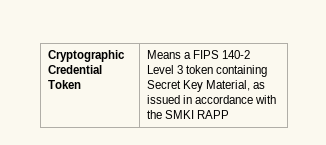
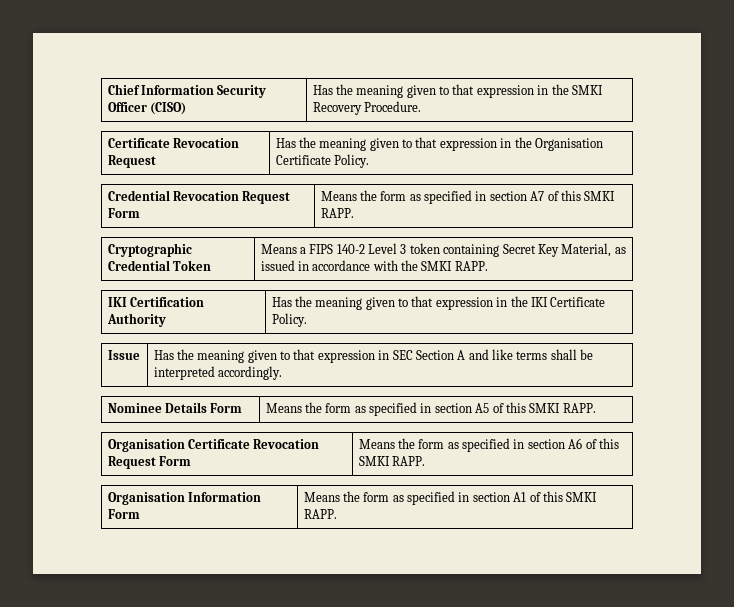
(47, 56) none -> [107,84,267,98] [107,102,186,115] [312,84,603,98] [312,101,421,115] [107,138,239,148] [107,155,156,168] [275,137,603,151] [275,154,369,168] [107,190,291,204] [107,208,140,218] [320,190,616,204] [320,208,354,218] Chief Information Security Officer (CISO) | Has the meaning given to that expression in the SMKI Recovery Procedure. // Certificate Revocation Request | Has the meaning given to that expression in the Organisation Certificate Policy. // Credential Revocation Request Form | Means the form as specified in section A7 of this SMKI RAPP. //
[197,110,230,119] RAPP -> [454,261,488,271] [107,297,204,307] [106,313,166,327] [271,296,606,310] [271,313,307,327] [107,350,140,360] [153,349,594,363] [153,366,282,380] [107,402,243,413] [265,402,596,416] [107,439,320,452] [107,456,191,469] [358,438,619,452] [358,456,425,466] [107,492,261,505] [107,509,140,519] [303,491,598,505] [303,509,337,519] RAPP. // IKI Certification Authority | Has the meaning given to that expression in the IKI Certificate Policy. // Issue | Has the meaning given to that expression in SEC Section A and like terms shall be interpreted accordingly. // Nominee Details Form | Means the form as specified in section A5 of this SMKI RAPP. // Organisation Certificate Revocation Request Form | Means the form as specified in section A6 of this SMKI RAPP. // Organisation Information Form | Means the form as specified in section A1 of this SMKI RAPP.

